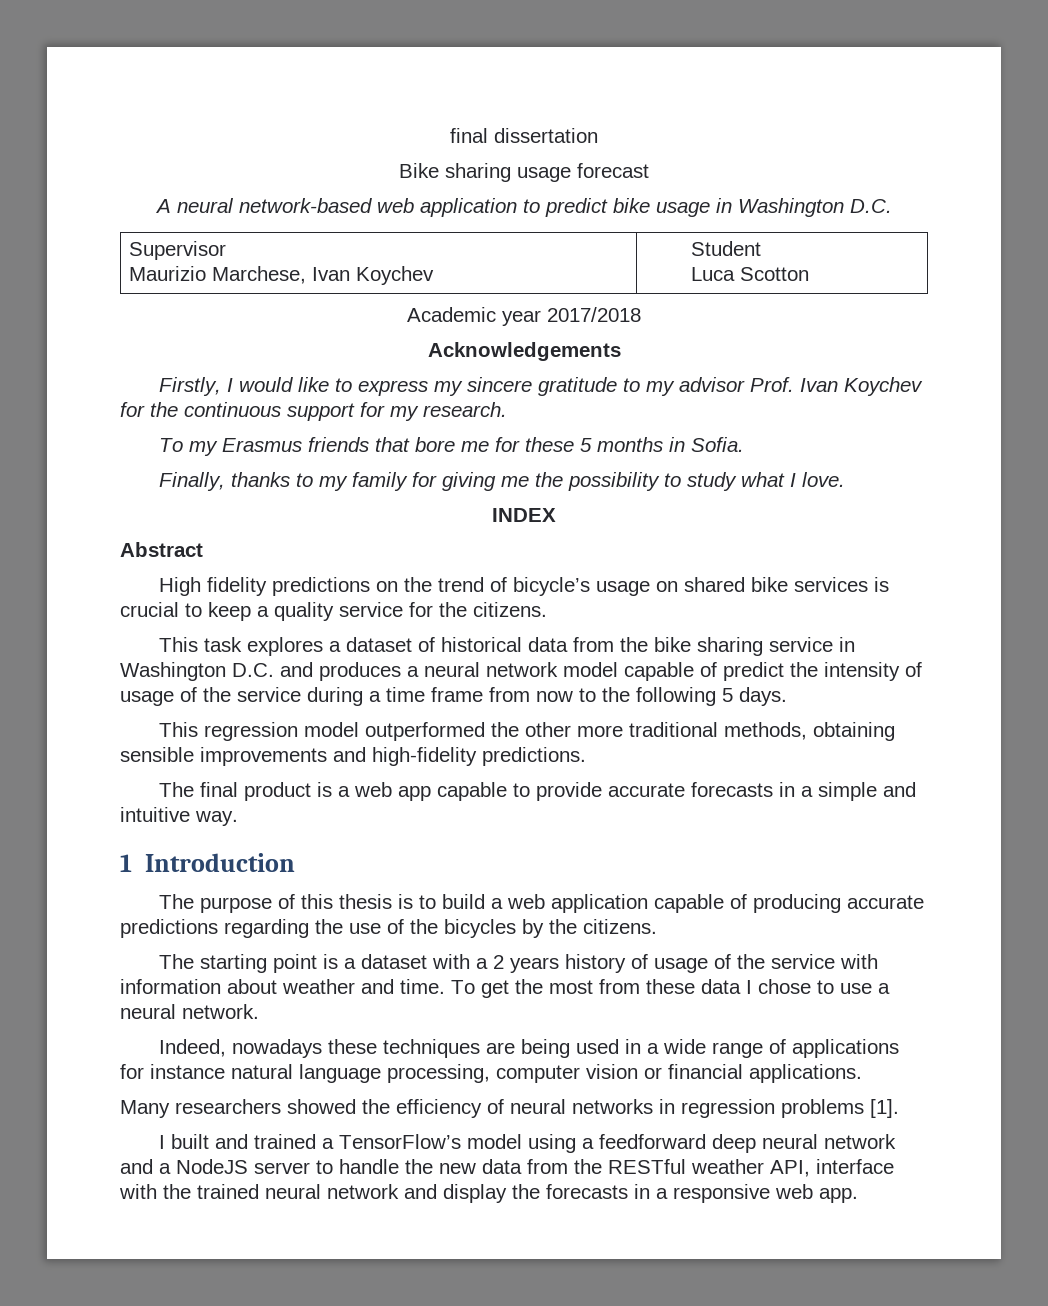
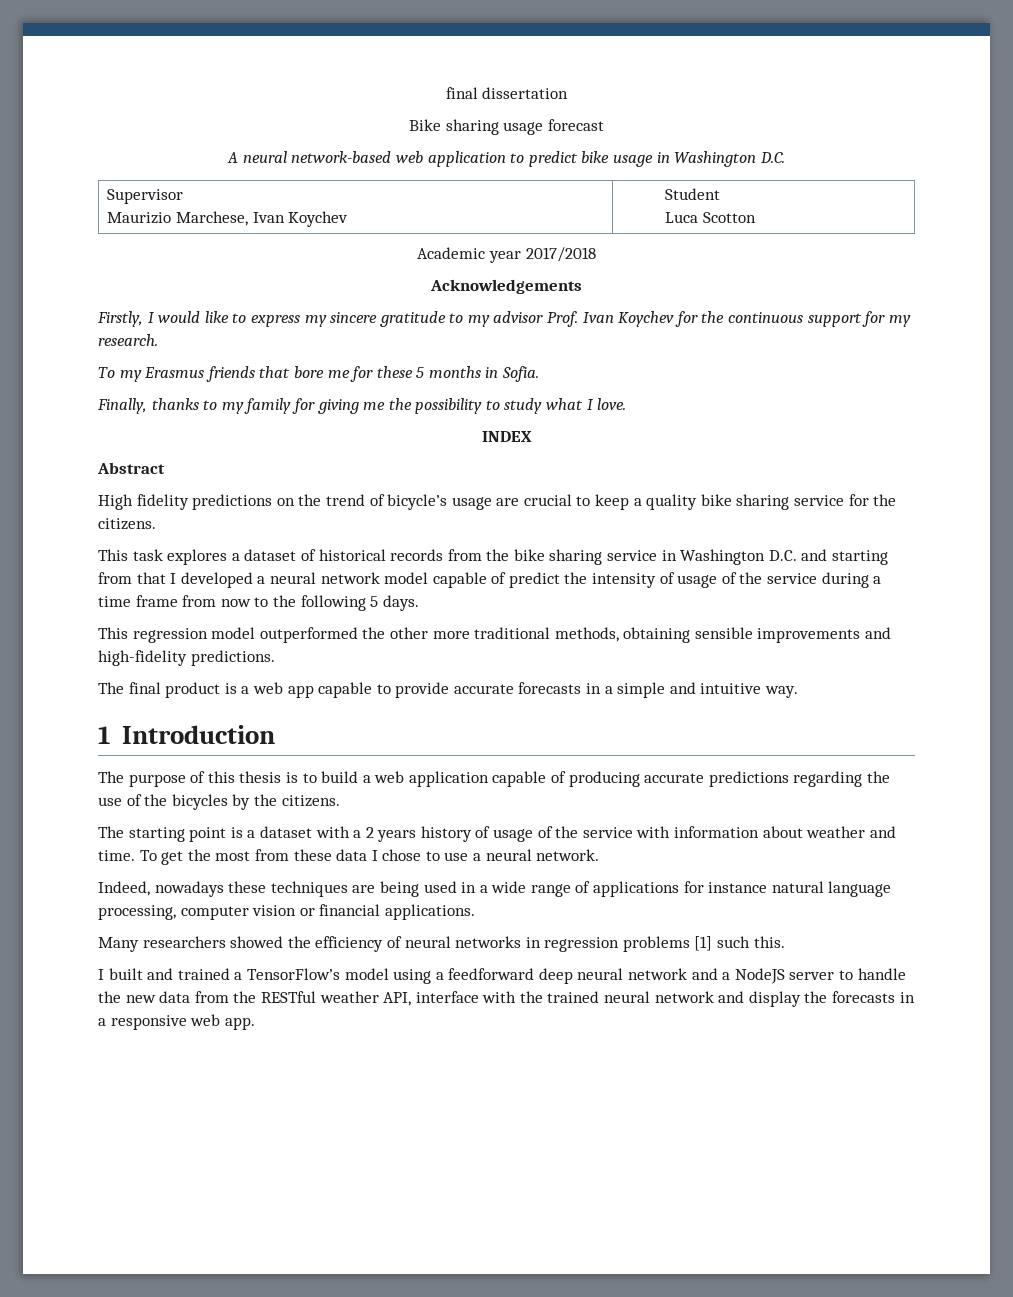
[655,577,889,592] on shared bike services is -> [496,498,520,506] are
(334, 611) none -> [700,494,790,510] bike sharing
[527,637,568,652] data -> [390,549,444,561] records
[319,662,401,681] produces -> [832,550,889,565] [98,572,253,588] starting from that I developed
[870,1099,899,1118] [1]. -> [694,936,785,951] [1] such this.

